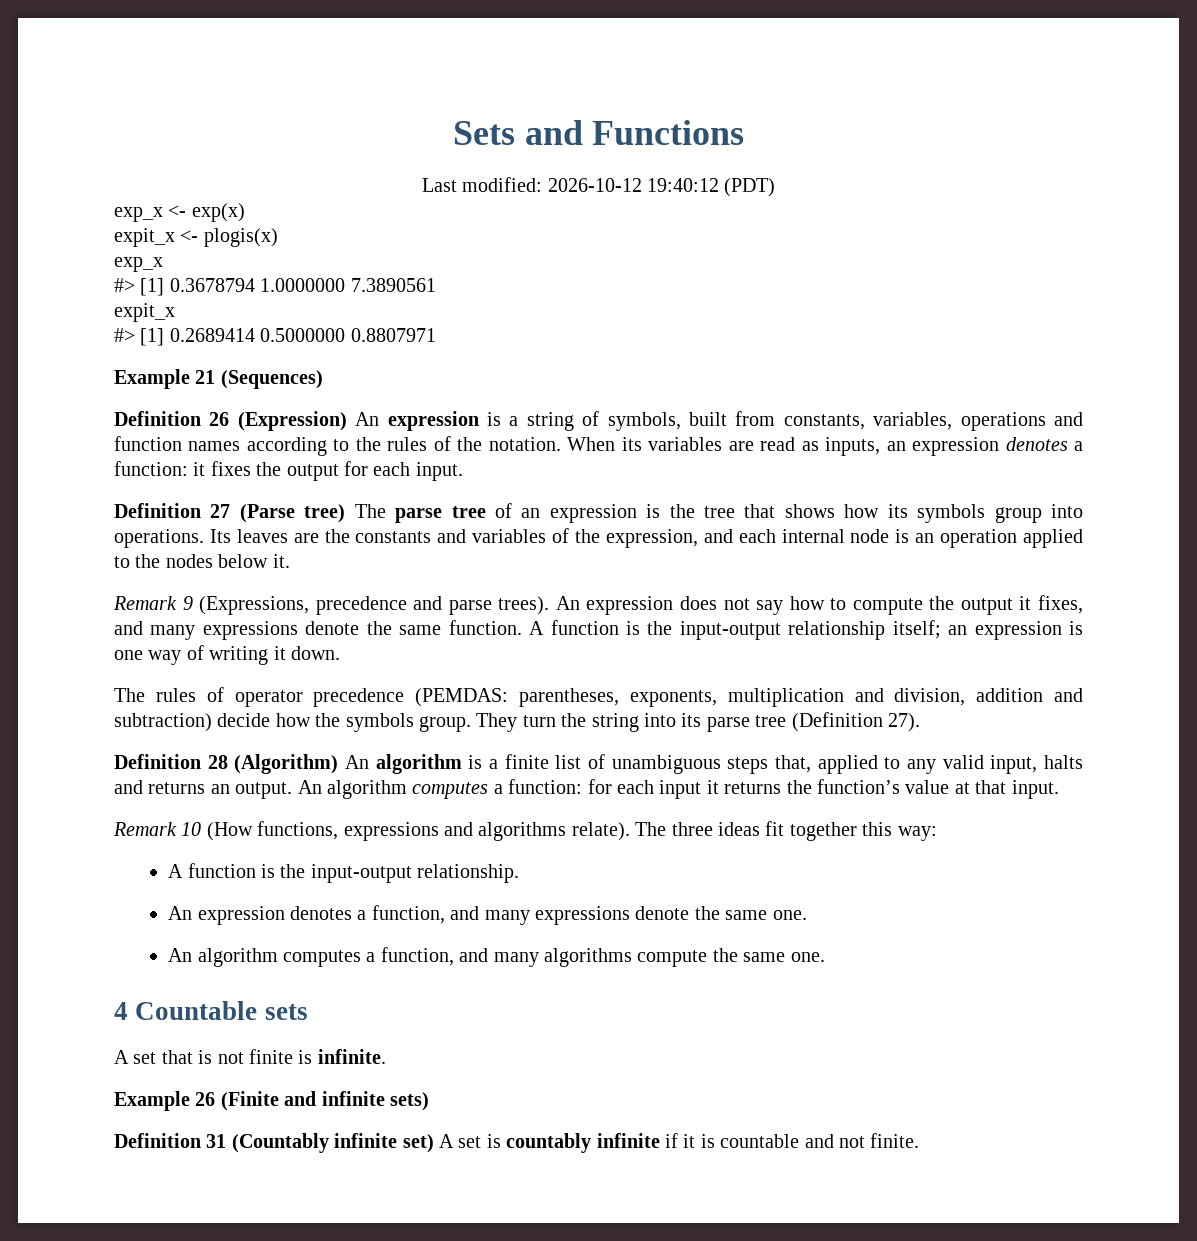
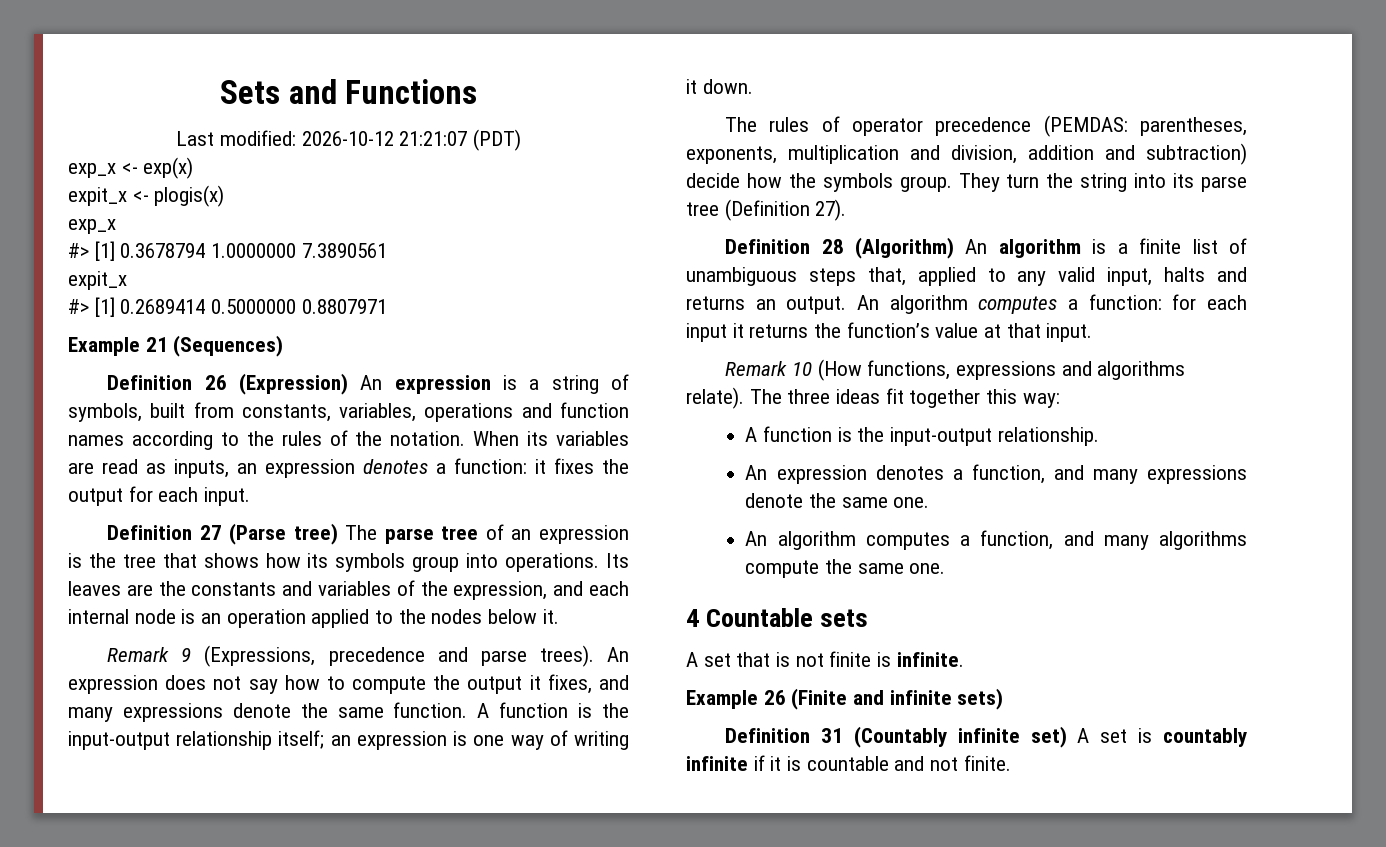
[646,178,719,192] 19:40:12 -> [399,131,468,146] 21:21:07

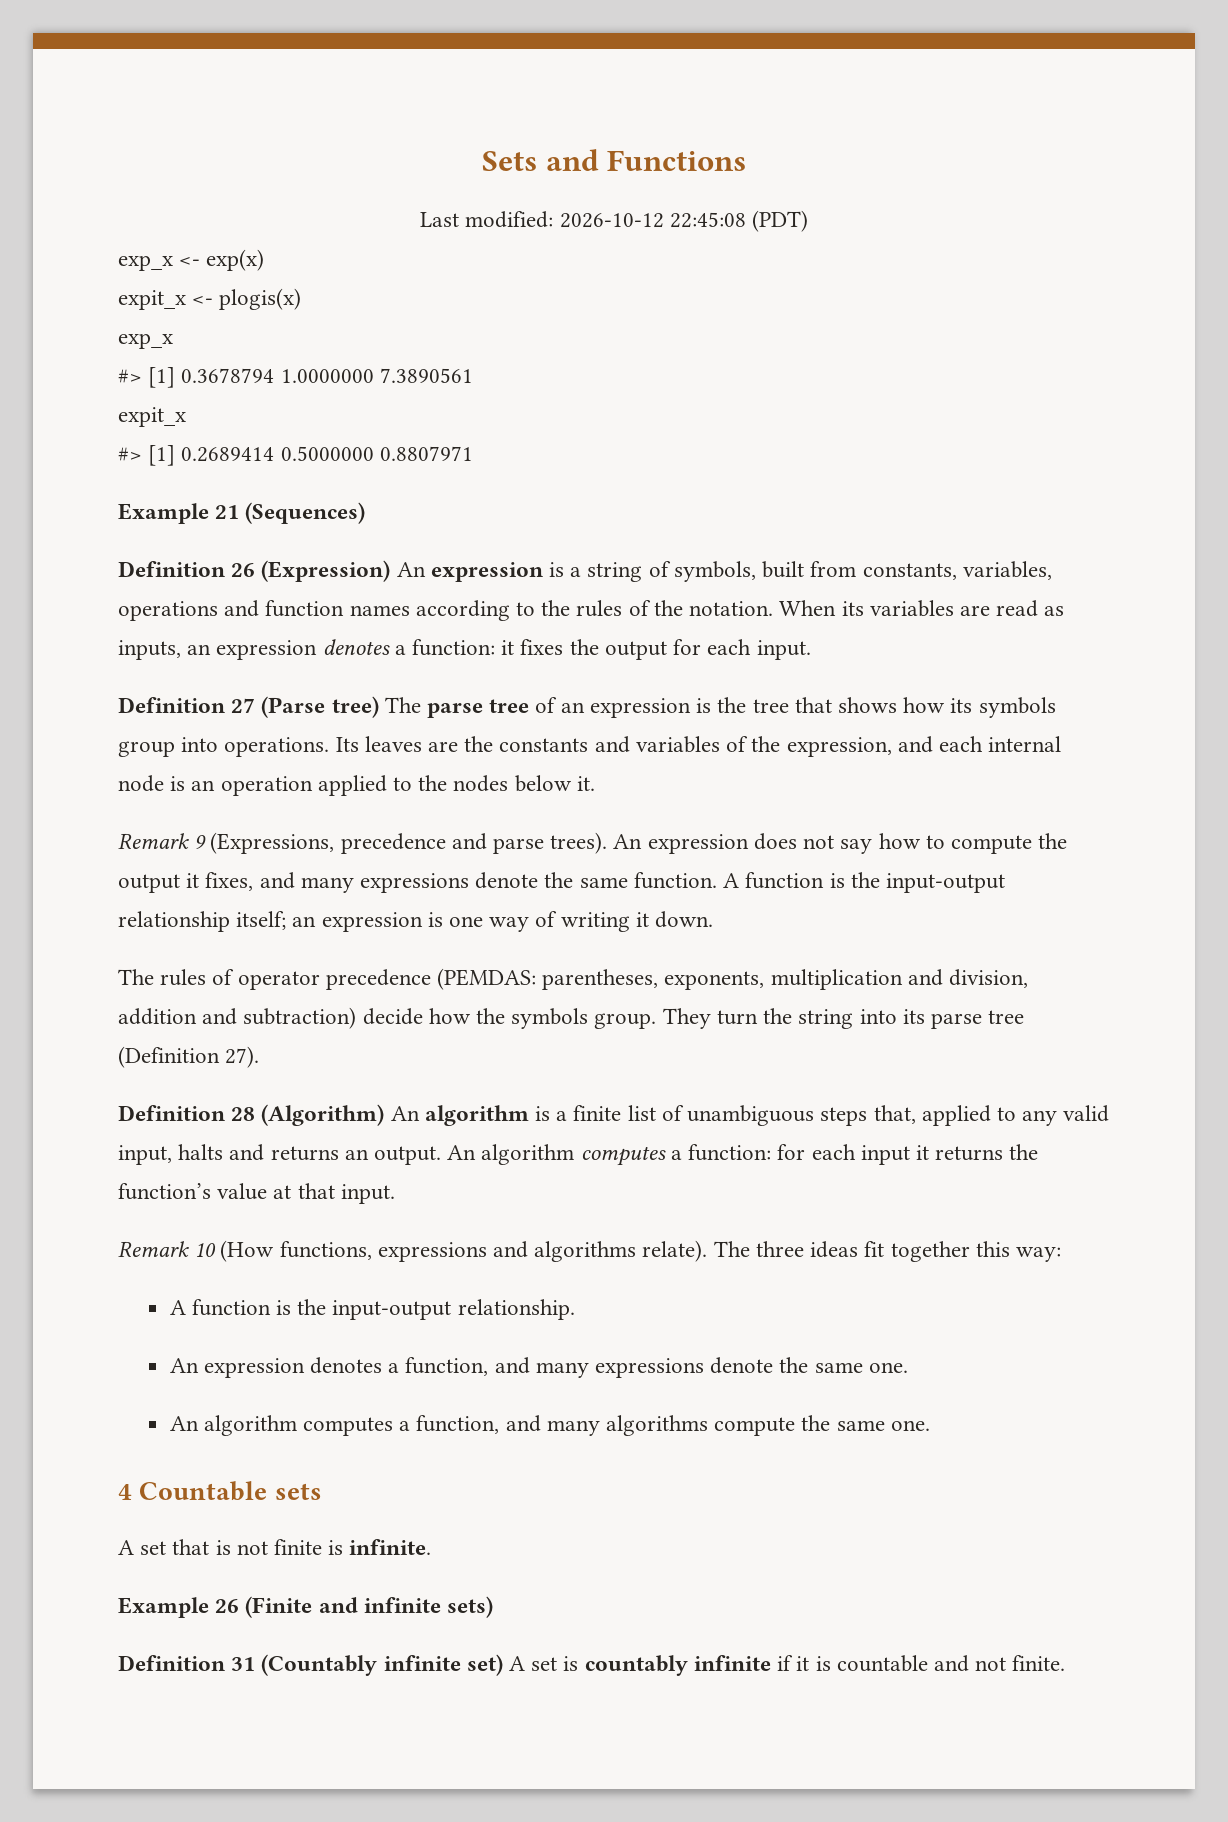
[399,131,468,146] 21:21:07 -> [669,212,746,228] 22:45:08

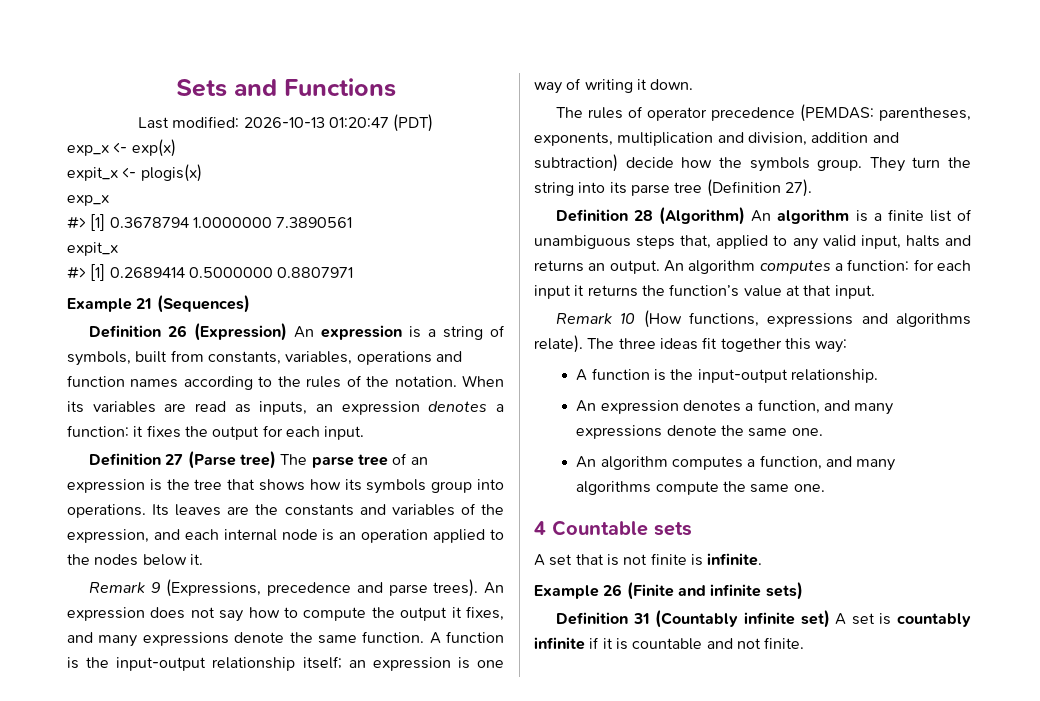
[559,212,746,228] 2026-10-12 22:45:08 -> [243,117,389,128] 2026-10-13 01:20:47

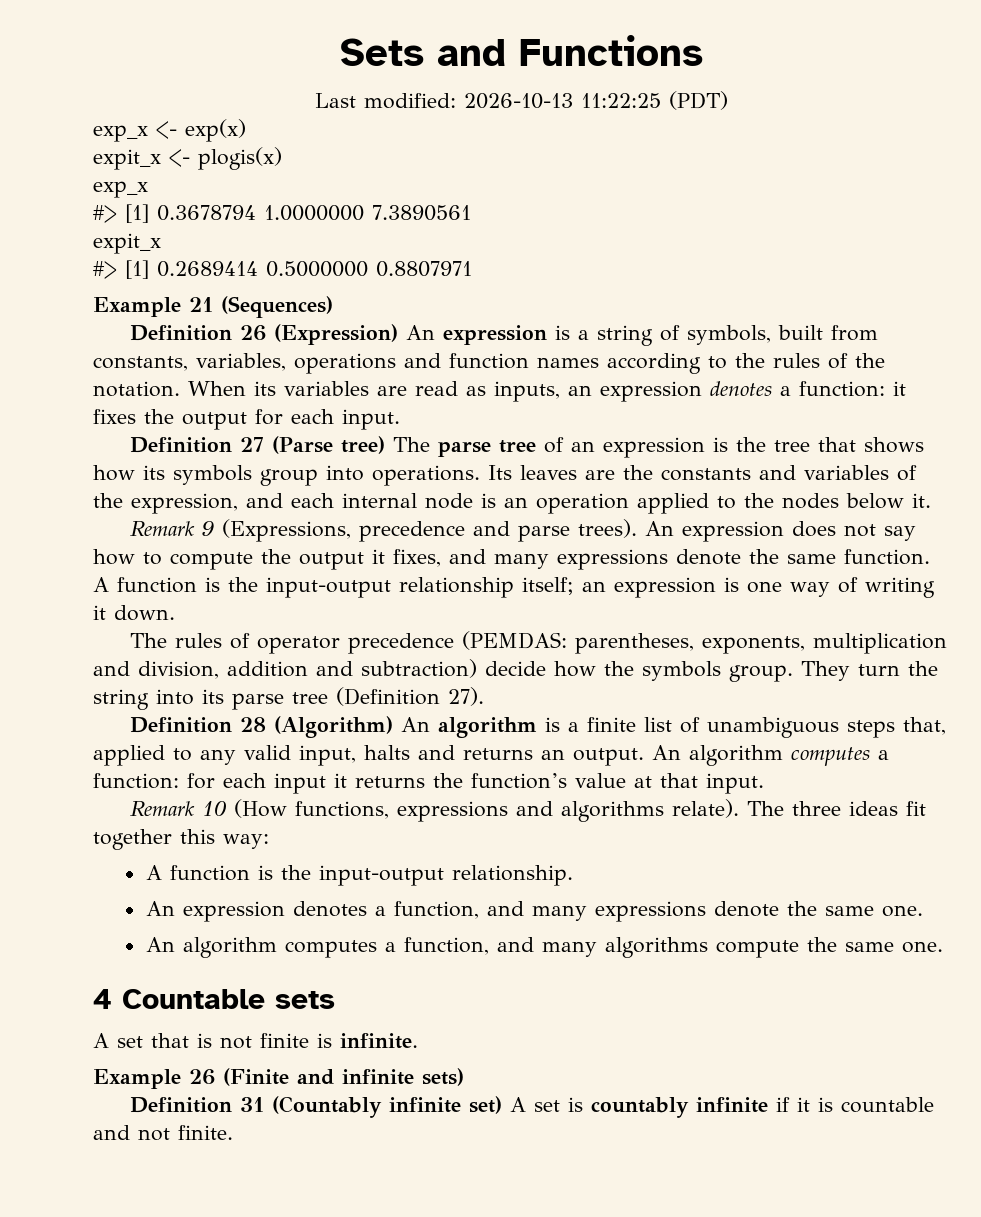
[328,117,389,128] 01:20:47 -> [580,93,661,108] 11:22:25

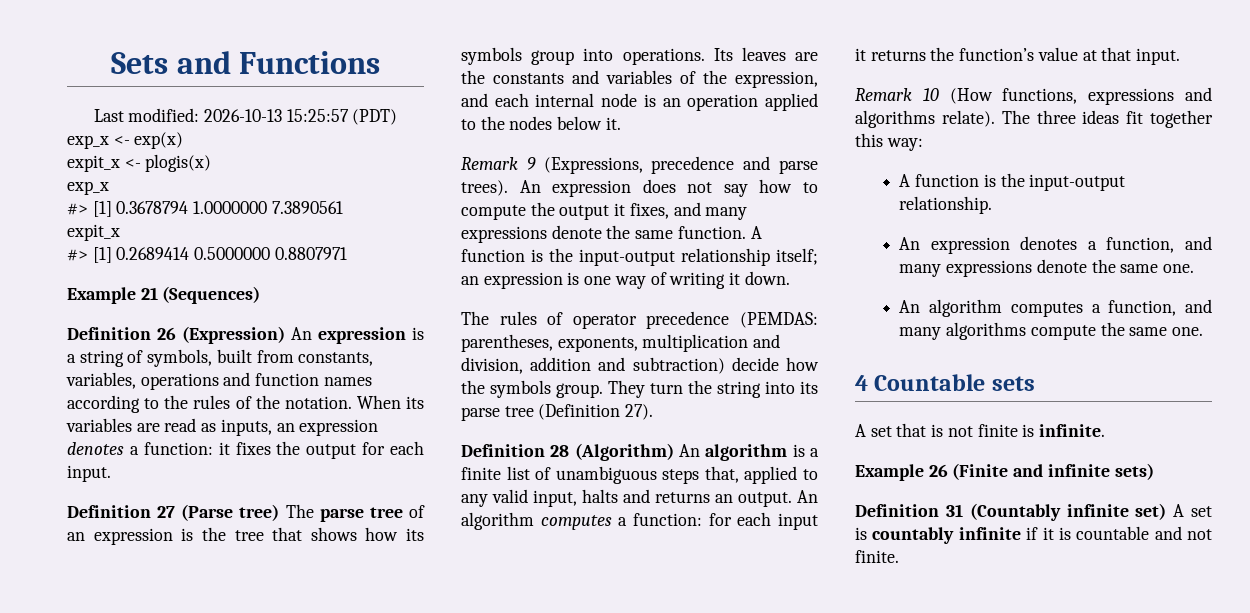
[580,93,661,108] 11:22:25 -> [286,109,349,122] 15:25:57

